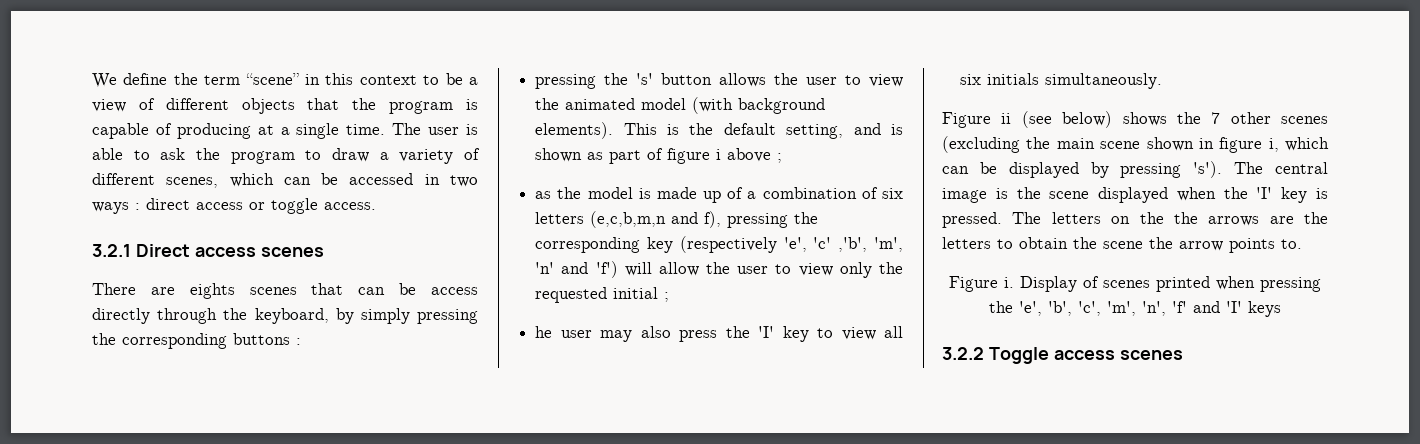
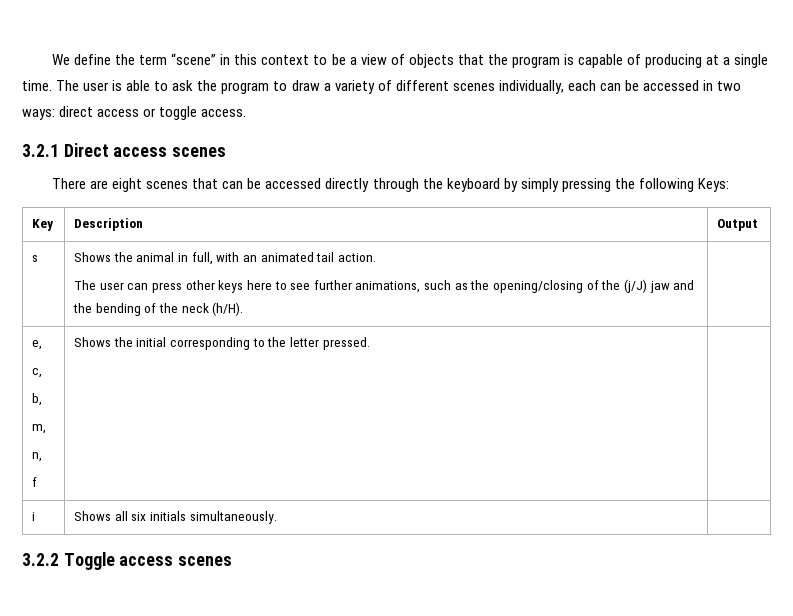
[165,98,229,110] different -> (405, 59) none
[166,173,274,188] scenes, which -> [452,80,596,94] scenes individually, each
[92,202,140,214] ways : -> [22,109,55,120] ways:
[189,283,235,299] eights -> [112,178,143,192] eight
[430,287,478,295] access -> [265,178,322,189] accessed
[254,308,329,324] keyboard, -> [446,178,500,192] keyboard
[122,333,301,349] [535,73,903,89] [535,97,826,114] [535,122,903,139] [535,148,783,164] [535,187,903,203] [535,211,819,228] [535,236,903,253] [535,261,903,278] [535,287,670,303] [535,326,904,342] [960,73,1163,89] [942,111,1328,128] [942,136,1329,153] [942,161,1328,178] [942,187,1328,203] [942,212,1328,228] [942,237,1302,253] [949,276,1321,292] [989,301,1281,317] corresponding buttons : // pressing the 's' button allows the user to view the animated model (with background elements). This is the default setting, and is shown as part of figure i above ; // as the model is made up of a combination of six letters (e,c,b,m,n and f), pressing the corresponding key (respectively 'e', 'c' ,'b', 'm', 'n' and 'f') will allow the user to view only the requested initial ; // he user may also press the 'I' key to view all six initials simultaneously. // Figure ii (see below) shows the 7 other scenes (excluding the main scene shown in figure i, which can be displayed by pressing 's'). The central image is the scene displayed when the 'I' key is pressed. The letters on the the arrows are the letters to obtain the scene the arrow points to. // Figure i. Display of scenes printed when pressing the 'e', 'b', 'c', 'm', 'n', 'f' and 'I' keys -> [638,178,729,192] [32,219,55,231] [74,218,144,231] [717,219,759,231] [32,255,39,262] [74,252,376,265] [74,279,695,293] [73,302,244,316] [32,340,43,350] [32,368,43,378] [32,393,43,406] [32,424,47,434] [32,452,43,462] [32,477,38,487] [74,337,370,350] [32,512,36,521] [74,511,277,524] following Keys: // Key | Description | Output // s | Shows the animal in full, with an animated tail action. // The user can press other keys here to see further animations, such as the opening/closing of the (j/J) jaw and the bending of the neck (h/H). | // e, // c, // b, // m, // n, // f | Shows the initial corresponding to the letter pressed. | // i | Shows all six initials simultaneously. |

